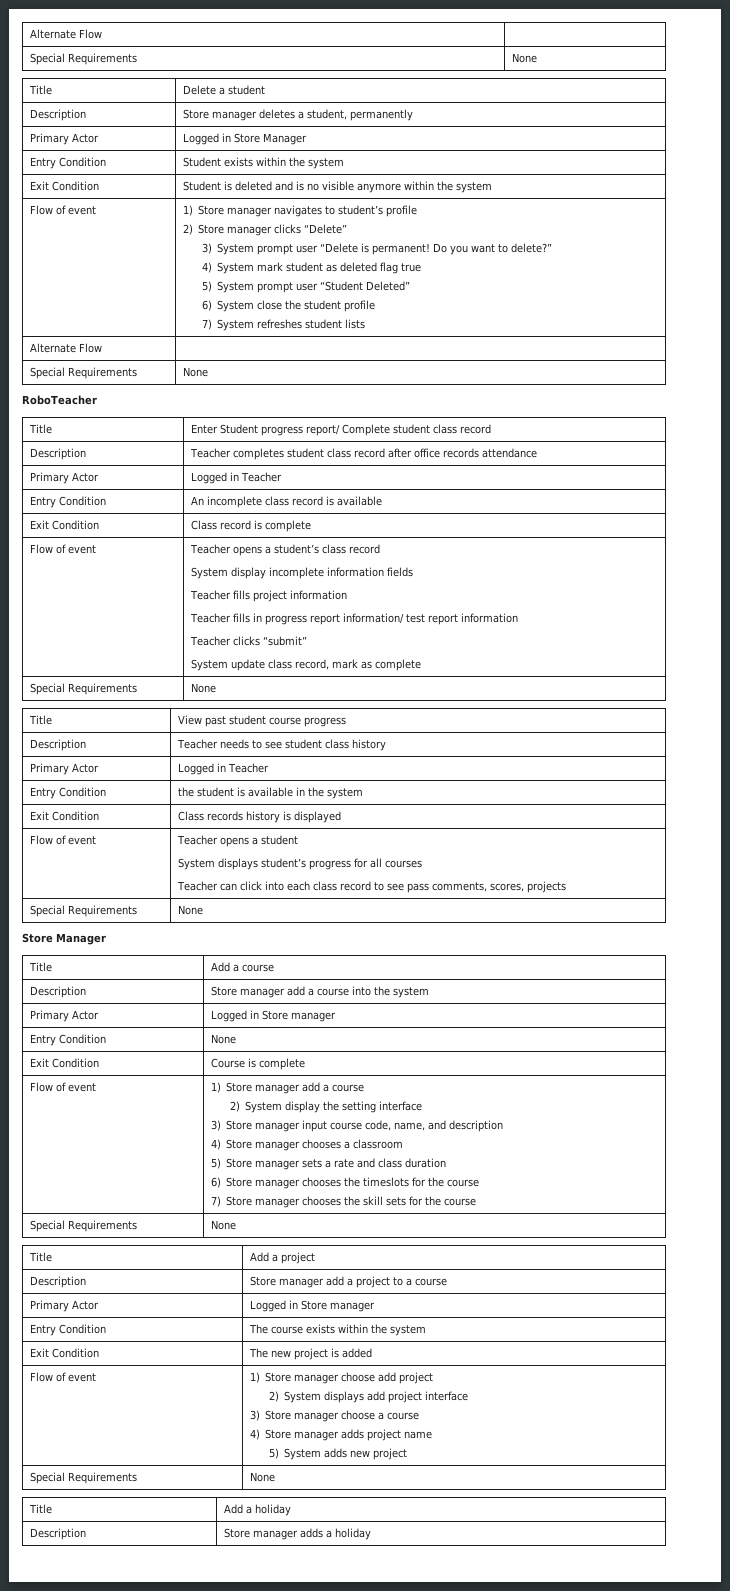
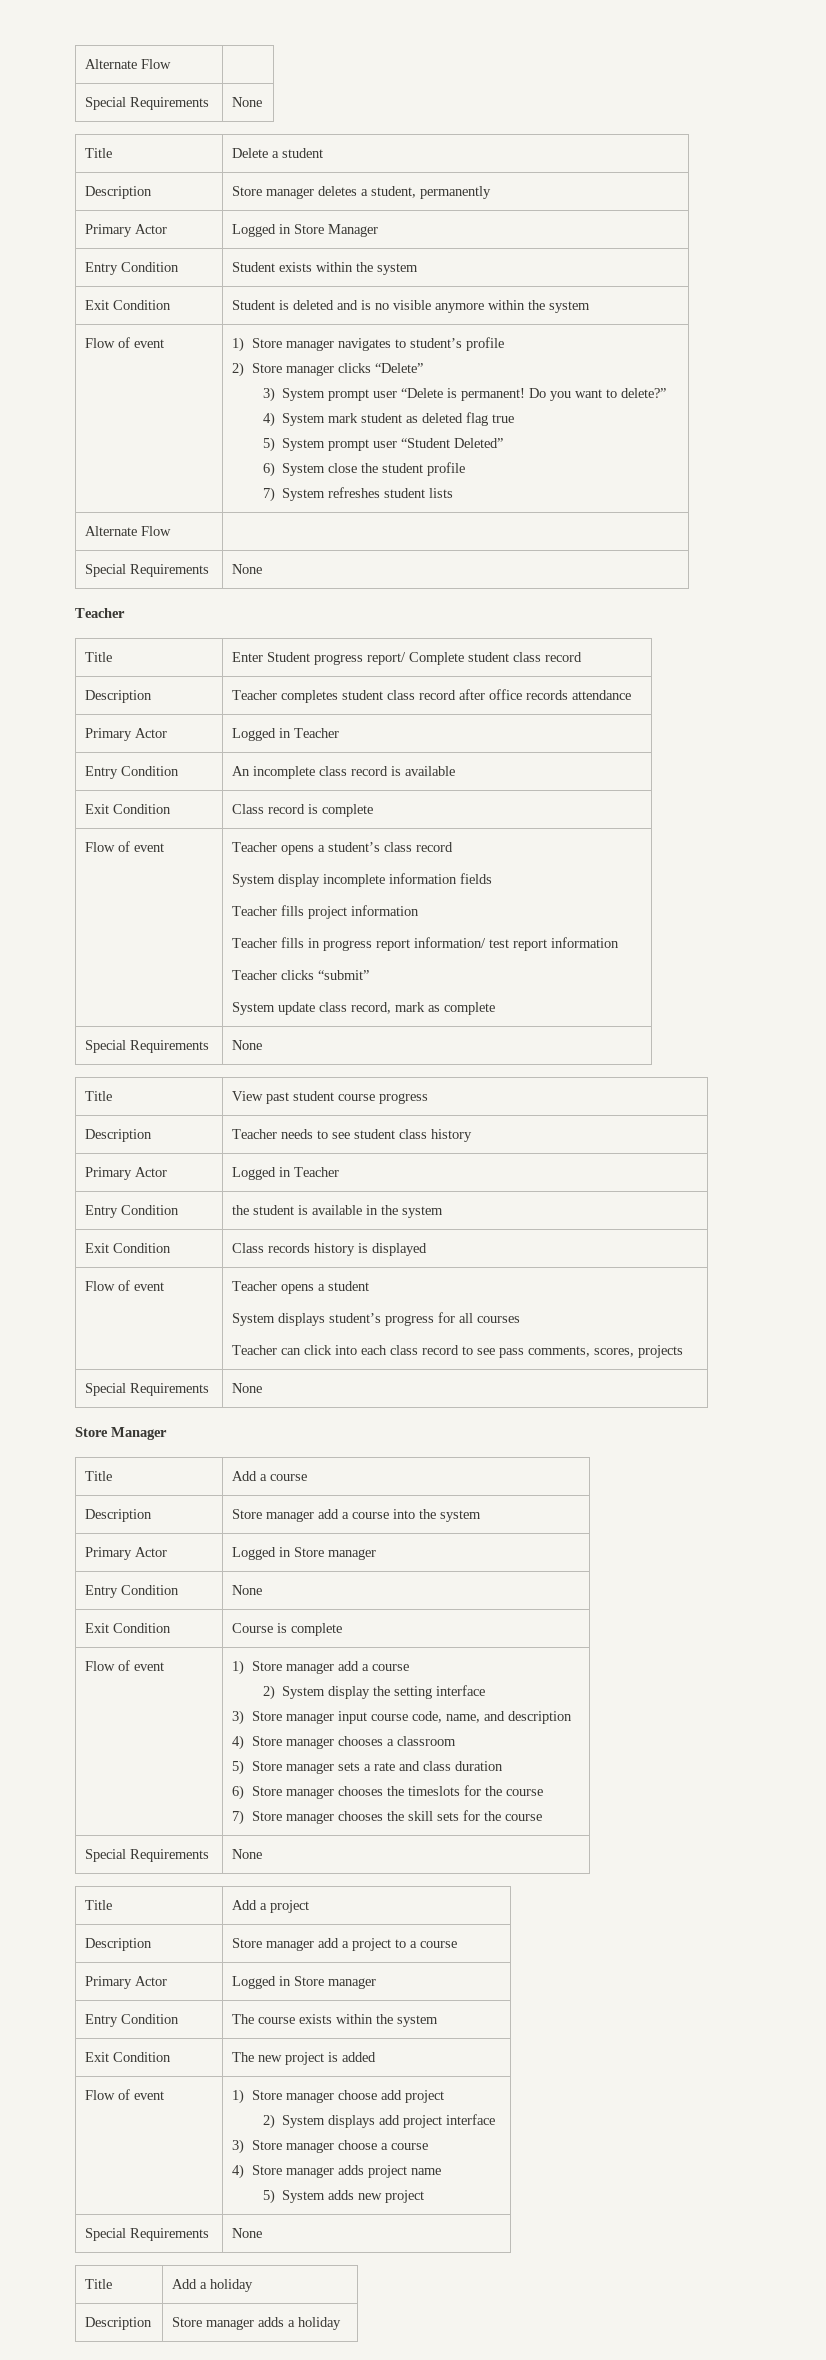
[22,395,97,405] RoboTeacher -> [75,608,125,618] Teacher

